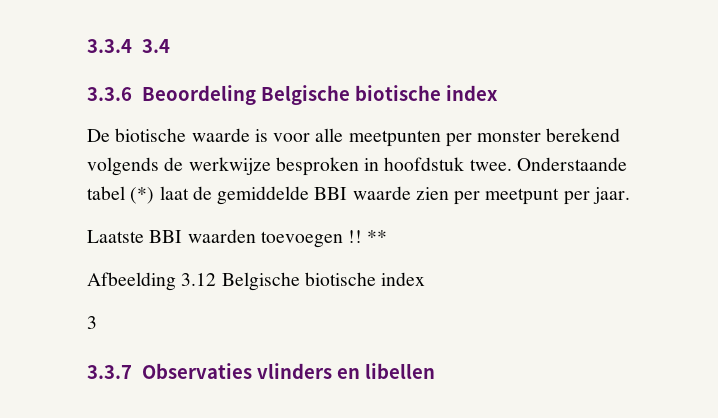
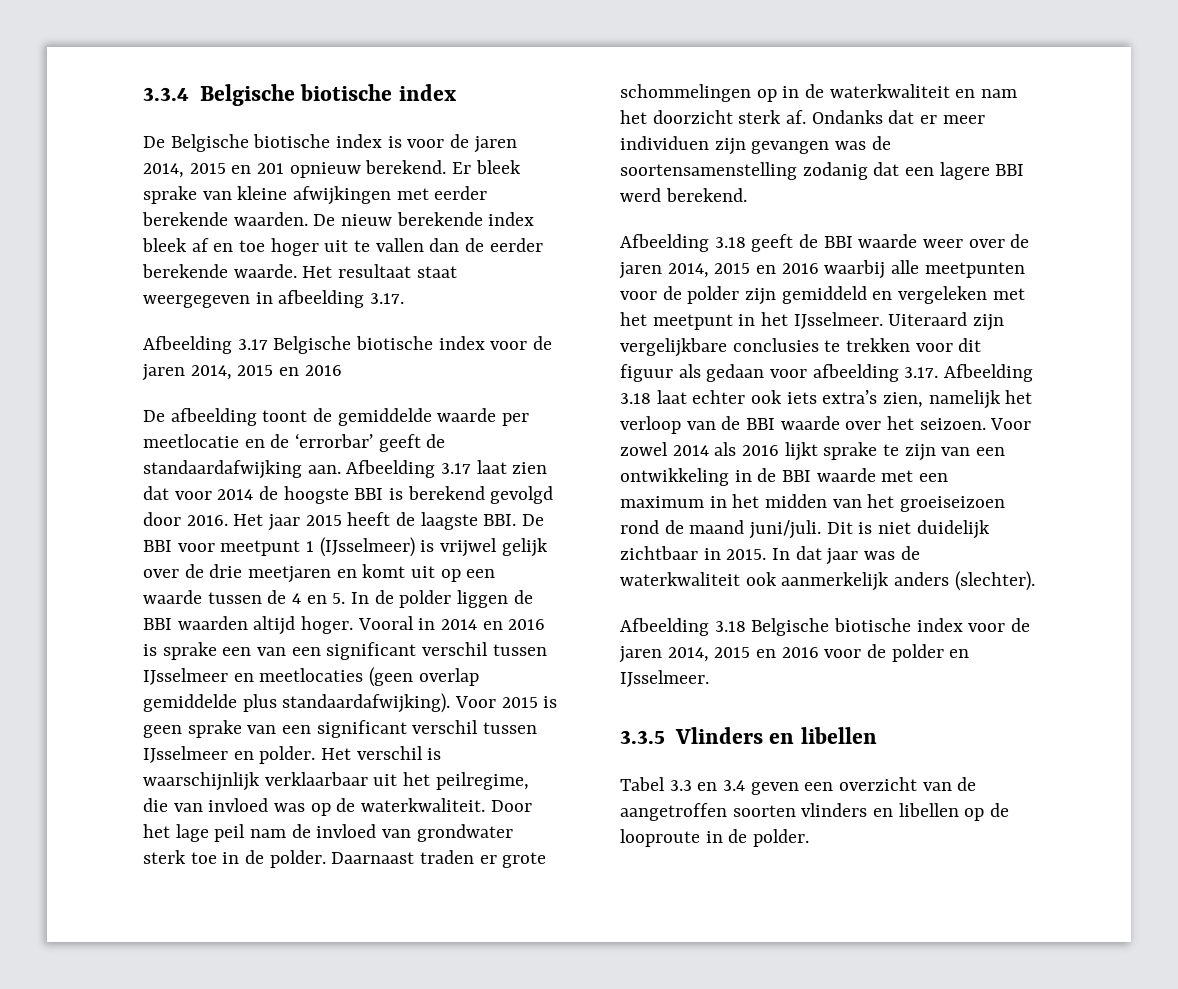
[141,39,170,53] [87,85,256,105] 3.4 // 3.3.6 Beoordeling -> (189, 94) none
[115,128,621,147] [87,157,627,176] [87,186,630,205] [87,229,388,248] [87,272,426,291] [87,316,97,329] [87,363,435,379] biotische waarde is voor alle meetpunten per monster berekend volgends de werkwijze besproken in hoofdstuk twee. Onderstaande tabel (*) laat de gemiddelde BBI waarde zien per meetpunt per jaar. // Laatste BBI waarden toevoegen !! ** // Afbeelding 3.12 Belgische biotische index // 3 // 3.3.7 Observaties vlinders en libellen -> [170,134,517,153] [143,160,521,178] [143,186,488,205] [142,212,535,226] [142,238,543,256] [142,264,457,278] [143,290,405,308] [143,336,553,354] [142,364,342,381] [143,408,530,426] [143,433,446,452] [143,460,548,479] [143,486,554,504] [143,512,545,531] [143,537,548,557] [143,564,496,583] [143,590,533,608] [143,616,546,635] [143,642,547,660] [143,667,479,687] [143,693,558,713] [143,720,538,738] [143,746,442,764] [143,772,529,791] [143,798,532,816] [143,824,513,842] [143,850,547,868] [620,84,1018,102] [620,110,985,124] [620,136,891,155] [620,162,1025,180] [620,188,747,202] [620,234,1030,252] [619,260,1025,279] [620,286,1025,305] [620,312,1005,331] [620,338,982,357] [620,364,1034,382] [620,390,1033,409] [620,416,1032,434] [620,442,1006,461] [620,468,949,486] [620,494,1006,512] [620,520,990,539] [620,546,920,565] [620,571,1035,591] [620,618,1031,636] [619,644,970,663] [620,670,709,687] [620,727,877,744] [620,777,977,795] [620,803,1010,821] [620,829,810,847] Belgische biotische index is voor de jaren 2014, 2015 en 201 opnieuw berekend. Er bleek sprake van kleine afwijkingen met eerder berekende waarden. De nieuw berekende index bleek af en toe hoger uit te vallen dan de eerder berekende waarde. Het resultaat staat weergegeven in afbeelding 3.17. // Afbeelding 3.17 Belgische biotische index voor de jaren 2014, 2015 en 2016 // De afbeelding toont de gemiddelde waarde per meetlocatie en de ‘errorbar’ geeft de standaardafwijking aan. Afbeelding 3.17 laat zien dat voor 2014 de hoogste BBI is berekend gevolgd door 2016. Het jaar 2015 heeft de laagste BBI. De BBI voor meetpunt 1 (IJsselmeer) is vrijwel gelijk over de drie meetjaren en komt uit op een waarde tussen de 4 en 5. In de polder liggen de BBI waarden altijd hoger. Vooral in 2014 en 2016 is sprake een van een significant verschil tussen IJsselmeer en meetlocaties (geen overlap gemiddelde plus standaardafwijking). Voor 2015 is geen sprake van een significant verschil tussen IJsselmeer en polder. Het verschil is waarschijnlijk verklaarbaar uit het peilregime, die van invloed was op de waterkwaliteit. Door het lage peil nam de invloed van grondwater sterk toe in de polder. Daarnaast traden er grote schommelingen op in de waterkwaliteit en nam het doorzicht sterk af. Ondanks dat er meer individuen zijn gevangen was de soortensamenstelling zodanig dat een lagere BBI werd berekend. // Afbeelding 3.18 geeft de BBI waarde weer over de jaren 2014, 2015 en 2016 waarbij alle meetpunten voor de polder zijn gemiddeld en vergeleken met het meetpunt in het IJsselmeer. Uiteraard zijn vergelijkbare conclusies te trekken voor dit figuur als gedaan voor afbeelding 3.17. Afbeelding 3.18 laat echter ook iets extra’s zien, namelijk het verloop van de BBI waarde over het seizoen. Voor zowel 2014 als 2016 lijkt sprake te zijn van een ontwikkeling in de BBI waarde met een maximum in het midden van het groeiseizoen rond de maand juni/juli. Dit is niet duidelijk zichtbaar in 2015. In dat jaar was de waterkwaliteit ook aanmerkelijk anders (slechter). // Afbeelding 3.18 Belgische biotische index voor de jaren 2014, 2015 en 2016 voor de polder en IJsselmeer. // 3.3.5 Vlinders en libellen // Tabel 3.3 en 3.4 geven een overzicht van de aangetroffen soorten vlinders en libellen op de looproute in de polder.

